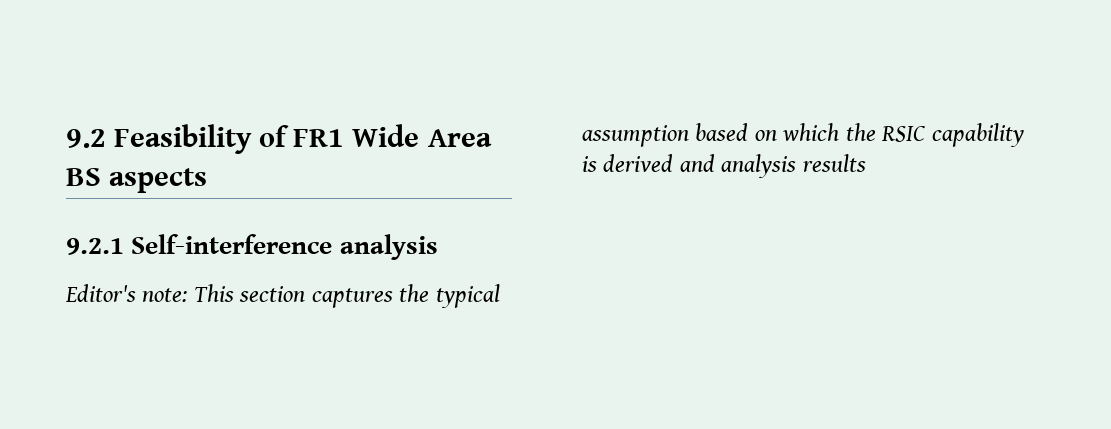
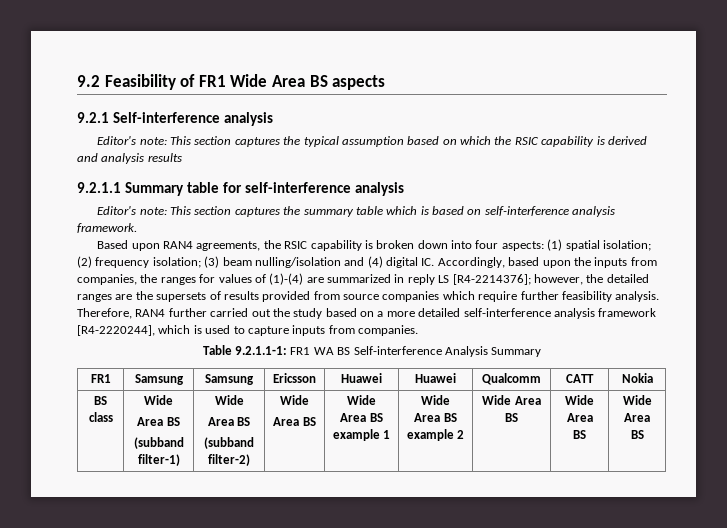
(866, 163) none -> [77,182,404,196] [97,206,616,217] [77,223,137,233] [97,239,651,251] [77,256,657,268] [77,273,649,285] [77,291,660,302] [77,308,657,319] [77,325,418,336] [202,345,542,357] [90,374,111,383] [134,374,184,385] [205,374,254,385] [273,373,316,383] [341,373,382,383] [415,373,456,383] [482,373,541,385] [566,374,594,383] [621,373,653,383] [94,396,107,405] [88,412,113,422] [144,395,173,405] [137,417,180,426] [133,437,184,449] [137,454,180,466] [214,395,244,405] [207,417,251,426] [204,437,254,449] [208,454,250,466] [280,395,309,405] [273,417,316,426] [347,395,376,405] [340,413,383,422] [332,429,391,441] [421,395,450,405] [414,413,457,422] [406,429,465,441] [482,395,541,405] [505,413,518,422] [565,395,594,405] [566,413,593,422] [573,430,586,439] [622,395,652,405] [624,413,650,422] [630,430,644,439] // 9.2.1.1 Summary table for self-interference analysis // Editor's note: This section captures the summary table which is based on self-interference analysis framework. // Based upon RAN4 agreements, the RSIC capability is broken down into four aspects: (1) spatial isolation; (2) frequency isolation; (3) beam nulling/isolation and (4) digital IC. Accordingly, based upon the inputs from companies, the ranges for values of (1)-(4) are summarized in reply LS [R4-2214376]; however, the detailed ranges are the supersets of results provided from source companies which require further feasibility analysis. Therefore, RAN4 further carried out the study based on a more detailed self-interference analysis framework [R4-2220244], which is used to capture inputs from companies. // Table 9.2.1.1-1: FR1 WA BS Self-interference Analysis Summary // FR1 | Samsung | Samsung | Ericsson | Huawei | Huawei | Qualcomm | CATT | Nokia // BS class | Wide // Area BS // (subband filter-1) | Wide // Area BS // (subband filter-2) | Wide // Area BS | Wide Area BS example 1 | Wide Area BS example 2 | Wide Area BS | Wide Area BS | Wide Area BS

